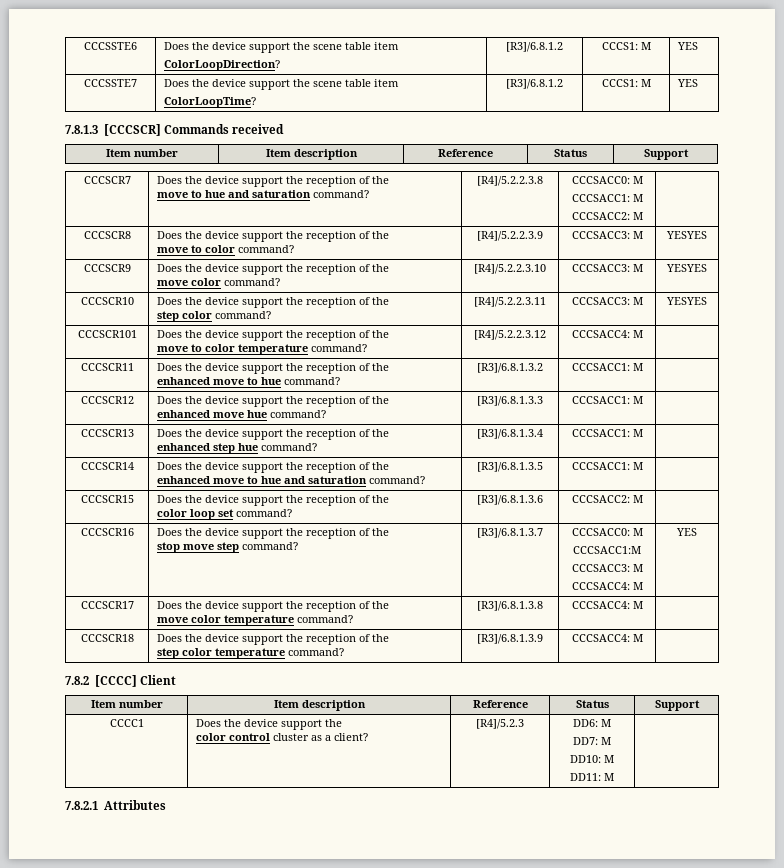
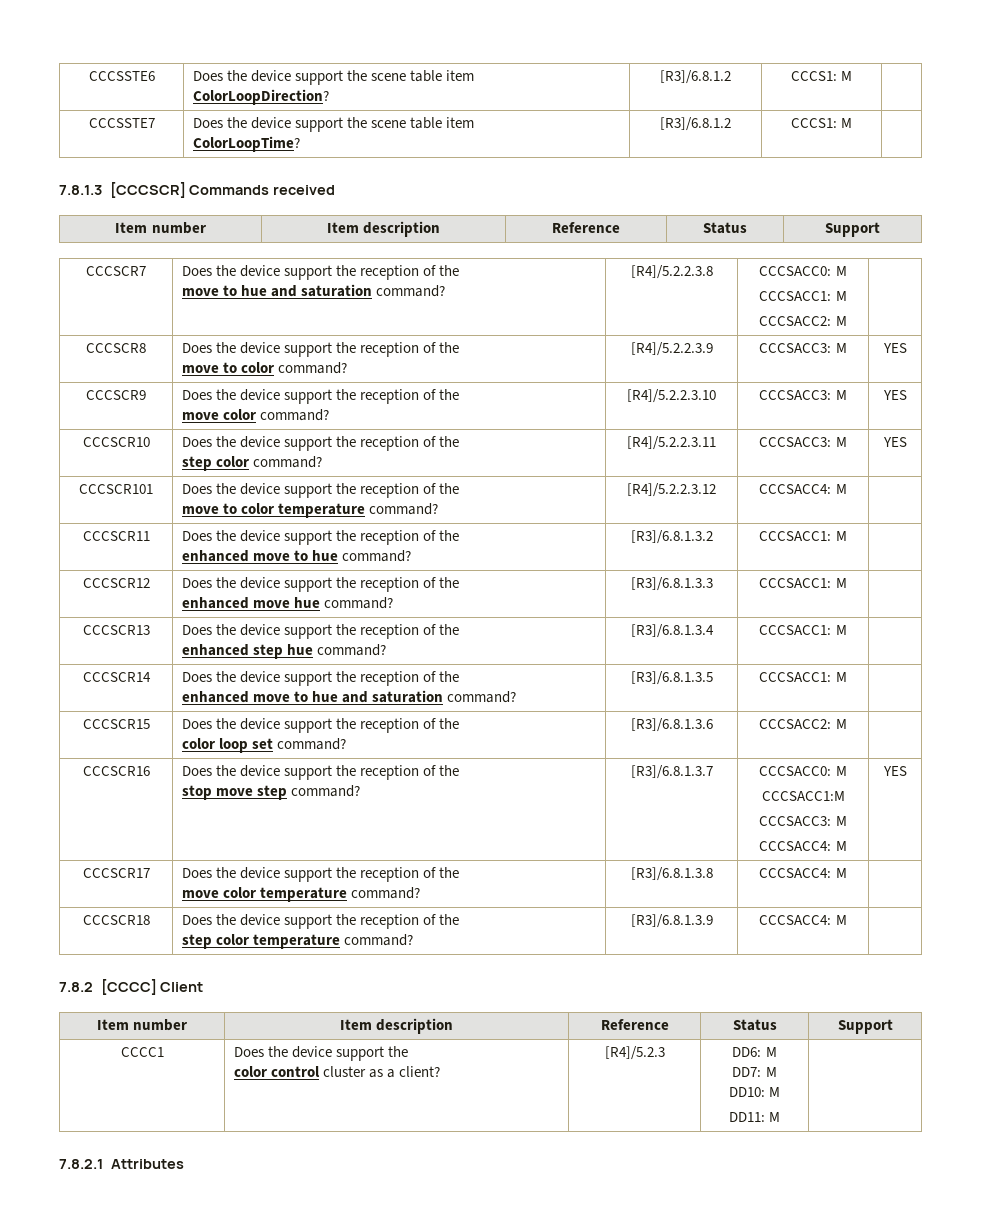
[676,42,698,50] YES -> (853, 76) none
[676,79,698,87] YES -> (853, 123) none
[666,231,707,239] YESYES -> [882,343,907,353] YES
[666,264,707,272] YESYES -> [882,390,907,400] YES
[666,297,707,305] YESYES -> [882,437,907,447] YES

